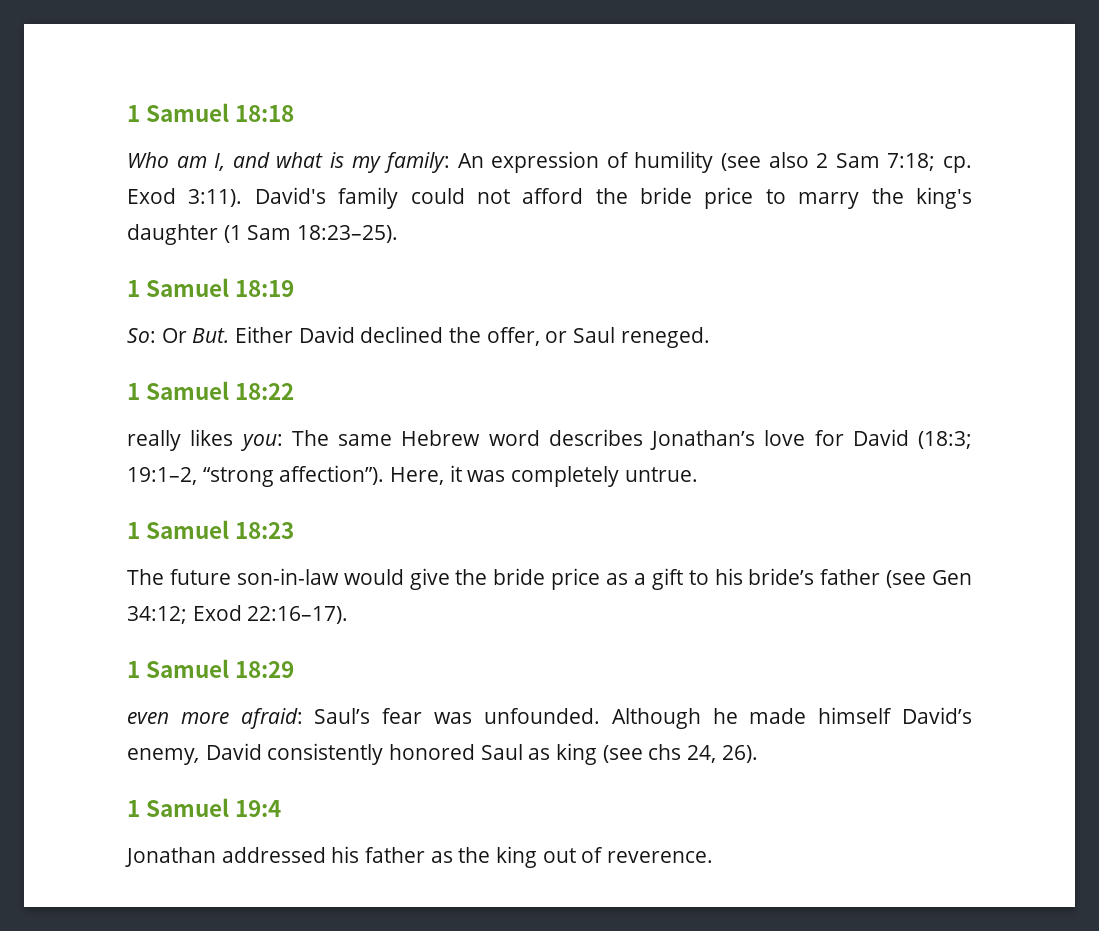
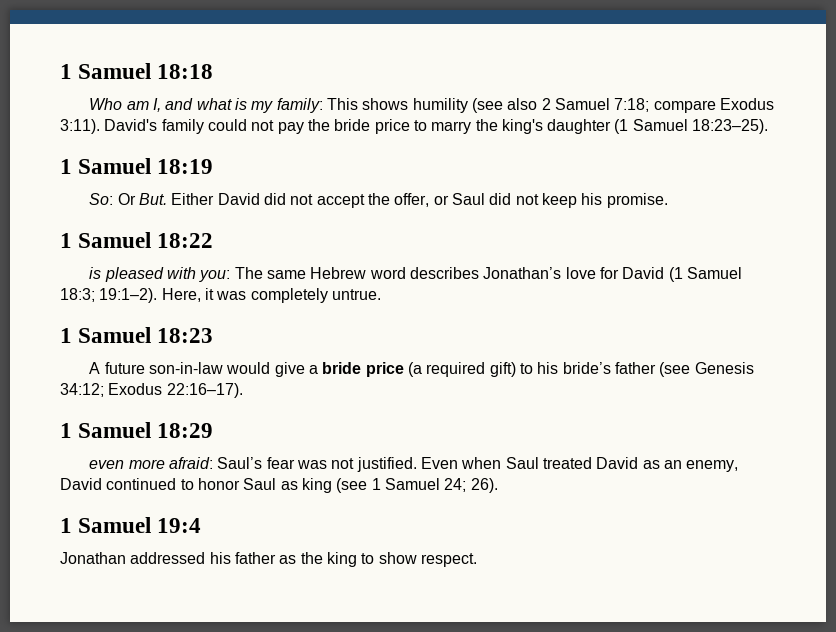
[457,151,629,173] An expression of -> [326,98,409,110] This shows
[835,153,973,173] [127,188,176,204] Sam 7:18; cp. Exod -> [554,98,774,113] Samuel 7:18; compare Exodus
[522,188,584,204] afford -> [277,122,304,134] pay
[247,225,292,240] Sam -> [632,119,688,131] Samuel
[360,326,444,343] declined -> [264,193,365,208] did not accept
[620,327,710,348] reneged. -> [489,193,668,208] did not keep his promise.
[127,429,234,451] really likes -> [89,267,197,282] is pleased with
[918,431,972,449] [127,465,385,487] (18:3; 19:1–2, “strong affection”). -> [668,267,742,282] [60,288,158,303] (1 Samuel 18:3; 19:1–2).
[127,569,164,585] The -> [89,362,101,374] A
[455,568,683,590] the bride price as a gift -> [309,362,516,377] a bride price (a required gift)
[932,570,972,585] [127,605,242,624] Gen 34:12; Exod -> [694,362,754,374] [60,383,163,397] Genesis 34:12; Exodus
[483,707,973,729] [127,743,476,765] unfounded. Although he made himself David’s enemy, David consistently honored -> [331,457,739,472] [60,478,240,490] not justified. Even when Saul treated David as an enemy, David continued to honor
[648,744,717,763] chs 24, -> [371,478,467,492] 1 Samuel 24;
[542,847,714,863] out of reverence. -> [361,552,477,567] to show respect.

